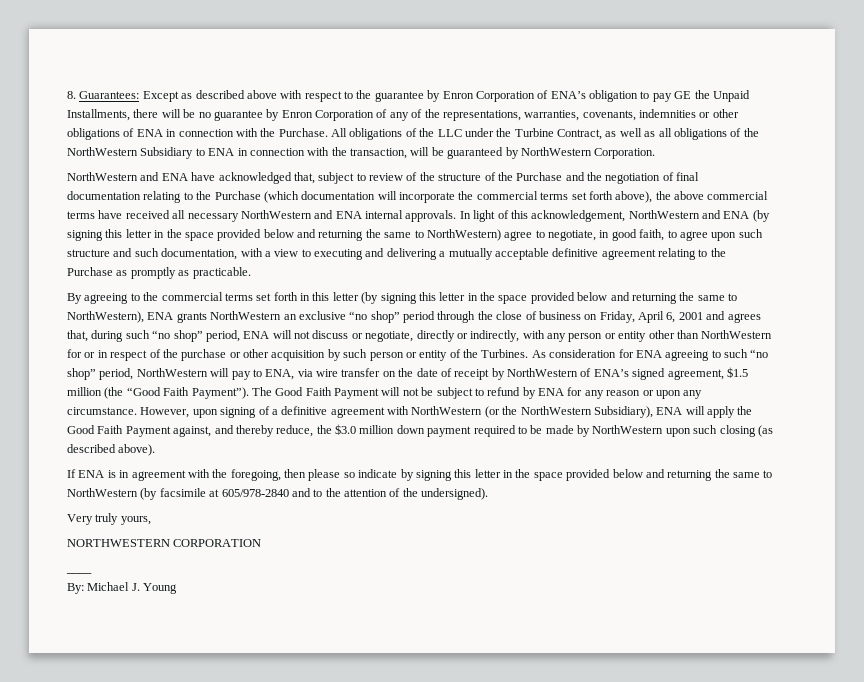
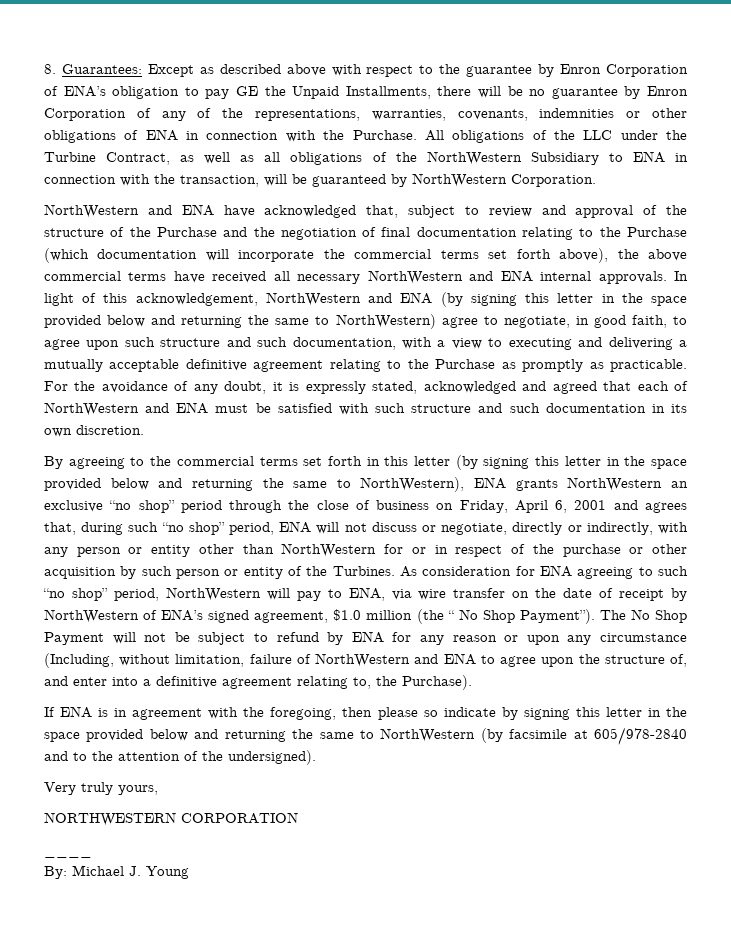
(403, 177) none -> [541,205,634,218] and approval
(251, 273) none -> [44,381,688,394] [44,402,687,416] [44,425,144,437] For the avoidance of any doubt, it is expressly stated, acknowledged and agreed that each of NorthWestern and ENA must be satisfied with such structure and such documentation in its own discretion.
[726,367,748,378] $1.5 -> [333,609,362,621] $1.0
[126,387,332,399] “Good Faith Payment”). The Good Faith -> [447,609,687,624] “ No Shop Payment”). The No Shop
[67,406,753,418] [67,424,773,437] [67,444,156,456] circumstance. However, upon signing of a definitive agreement with NorthWestern (or the NorthWestern Subsidiary), ENA will apply the Good Faith Payment against, and thereby reduce, the $3.0 million down payment required to be made by NorthWestern upon such closing (as described above). -> [600,633,688,642] [44,653,688,668] [44,675,472,690] circumstance (Including, without limitation, failure of NorthWestern and ENA to agree upon the structure of, and enter into a definitive agreement relating to, the Purchase).

